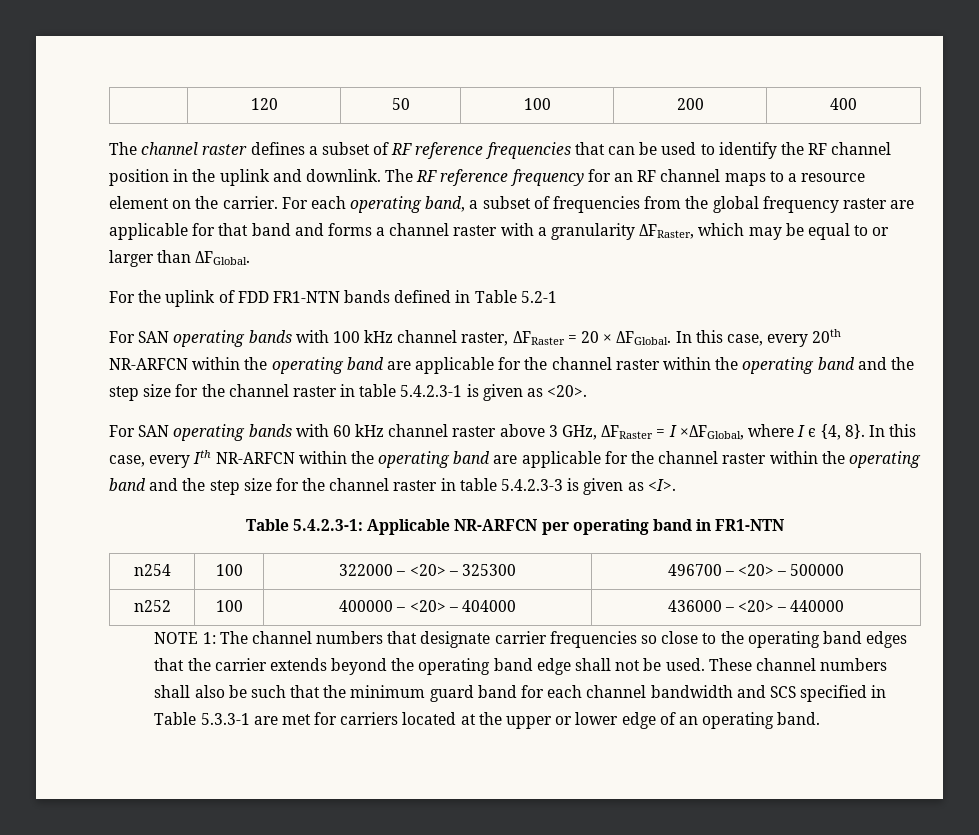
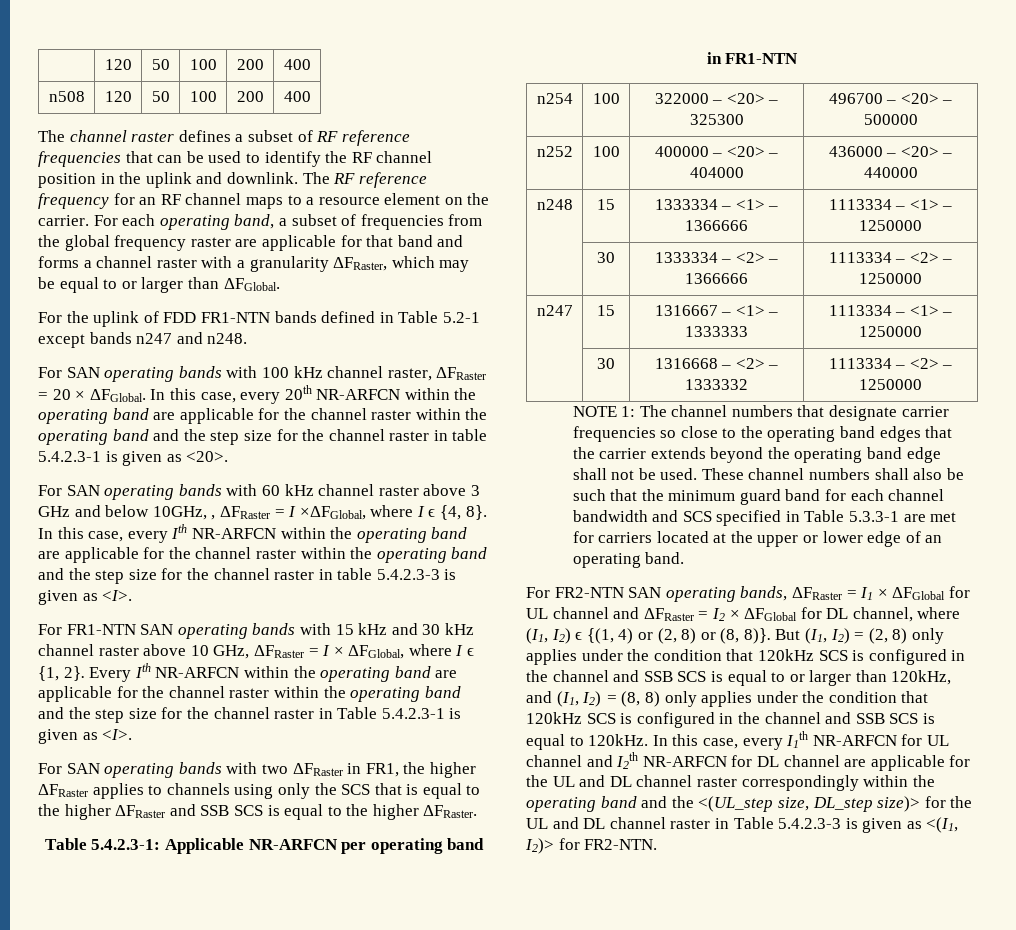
[250,98,278,110] [391,98,410,110] [523,98,551,110] [676,98,704,110] [830,98,857,110] | 120 | 50 | 100 | 200 | 400 -> [104,59,132,70] [151,59,170,70] [189,59,217,70] [236,59,264,70] [283,59,311,70] [48,91,85,102] [104,91,132,102] [151,91,170,102] [189,91,217,102] [236,91,264,102] [283,91,311,102] | 120 | 50 | 100 | 200 | 400 // n508 | 120 | 50 | 100 | 200 | 400
(557, 297) none -> [38,332,248,348] except bands n247 and n248.
[562,425,598,440] GHz, -> [38,505,216,520] GHz and below 10GHz, ,
(676, 485) none -> [38,623,474,639] [38,644,475,659] [38,663,458,682] [38,686,461,702] [38,707,462,723] [38,729,133,744] [38,762,476,778] [38,783,481,799] [38,804,478,820] // For FR1-NTN SAN operating bands with 15 kHz and 30 kHz channel raster above 10 GHz, ΔFRaster = I × ΔFGlobal, where I ϵ {1, 2}. Every Ith NR-ARFCN within the operating band are applicable for the channel raster within the operating band and the step size for the channel raster in Table 5.4.2.3-1 is given as <I>. // For SAN operating bands with two ΔFRaster in FR1, the higher ΔFRaster applies to channels using only the SCS that is equal to the higher ΔFRaster and SSB SCS is equal to the higher ΔFRaster.
(845, 606) none -> [536,199,573,210] [597,199,615,210] [654,199,779,210] [685,220,748,231] [828,199,953,210] [859,220,922,231] [597,252,615,263] [654,252,779,263] [685,273,748,284] [828,252,953,263] [859,273,922,284] [536,305,573,316] [597,305,615,316] [654,305,779,316] [685,326,748,337] [828,305,953,316] [859,326,922,337] [597,358,615,369] [654,358,779,369] [685,379,748,390] [828,358,953,369] [859,379,922,390] // n248 | 15 | 1333334 – <1> – 1366666 | 1113334 – <1> – 1250000 // | 30 | 1333334 – <2> – 1366666 | 1113334 – <2> – 1250000 // n247 | 15 | 1316667 – <1> – 1333333 | 1113334 – <1> – 1250000 // | 30 | 1316668 – <2> – 1333332 | 1113334 – <2> – 1250000
(821, 718) none -> [526,586,970,602] [526,607,961,622] [526,628,945,644] [526,649,966,665] [526,670,952,686] [526,691,929,707] [526,712,935,728] [526,731,949,750] [526,752,971,771] [526,775,935,791] [526,796,973,812] [526,817,959,833] [525,838,658,854] // For FR2-NTN SAN operating bands, ΔFRaster = I1 × ΔFGlobal for UL channel and ΔFRaster = I2 × ΔFGlobal for DL channel, where (I1, I2) ϵ {(1, 4) or (2, 8) or (8, 8)}. But (I1, I2) = (2, 8) only applies under the condition that 120kHz SCS is configured in the channel and SSB SCS is equal to or larger than 120kHz, and (I1, I2) = (8, 8) only applies under the condition that 120kHz SCS is configured in the channel and SSB SCS is equal to 120kHz. In this case, every I1th NR-ARFCN for UL channel and I2th NR-ARFCN for DL channel are applicable for the UL and DL channel raster correspondingly within the operating band and the <(UL_step size, DL_step size)> for the UL and DL channel raster in Table 5.4.2.3-3 is given as <(I1, I2)> for FR2-NTN.

